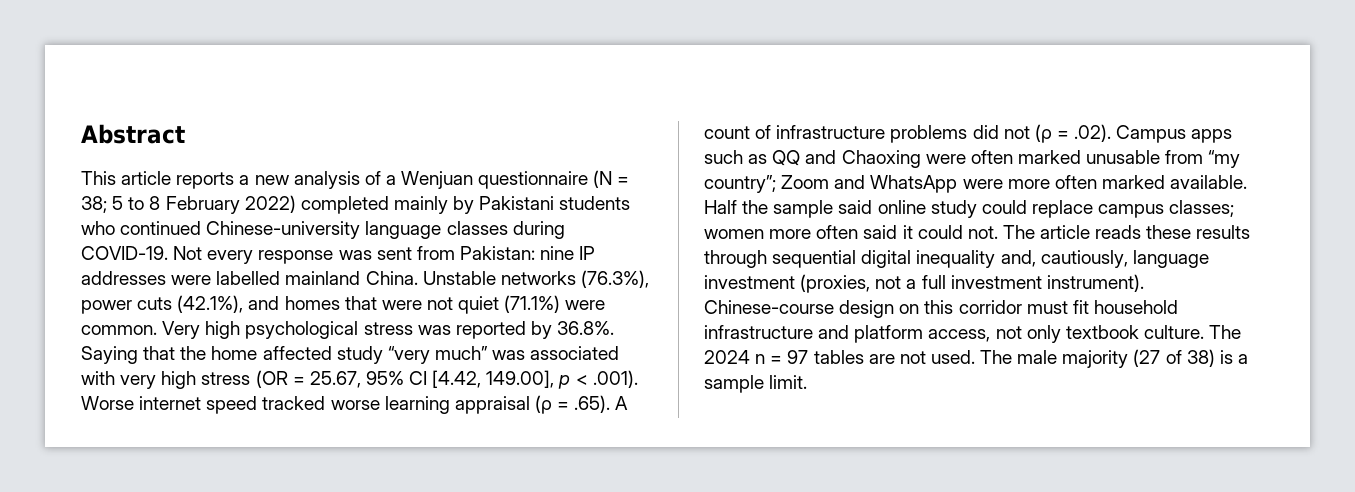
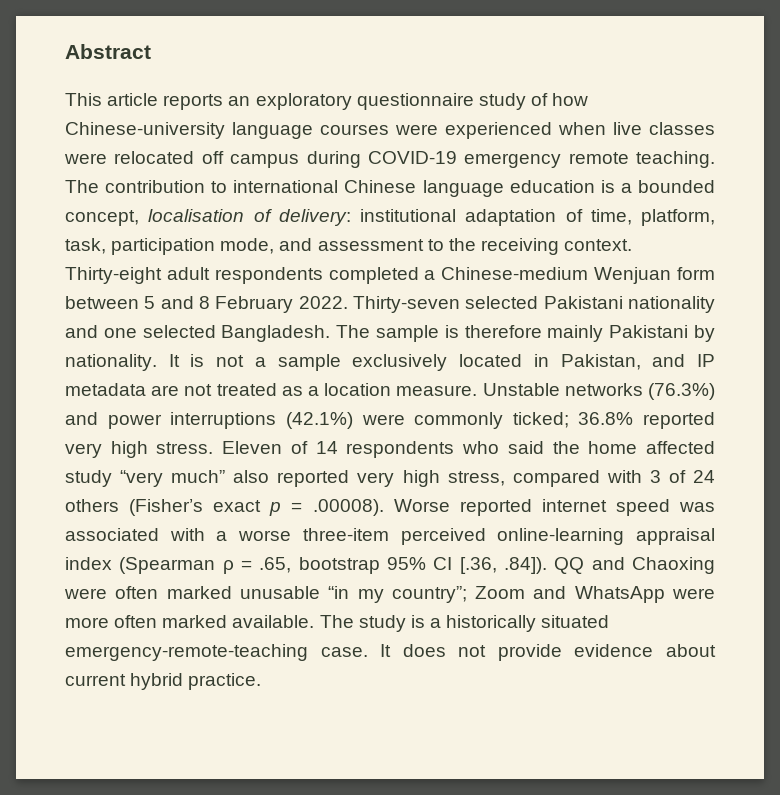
[239,170,630,189] [81,195,631,214] [81,221,565,239] [81,246,596,264] [81,270,649,288] [81,295,606,314] [81,321,615,339] [81,346,176,364] a new analysis of a Wenjuan questionnaire (N = 38; 5 to 8 February 2022) completed mainly by Pakistani students who continued Chinese-university language classes during COVID-19. Not every response was sent from Pakistan: nine IP addresses were labelled mainland China. Unstable networks (76.3%), power cuts (42.1%), and homes that were not quiet (71.1%) were common. Very high psychological stress was reported by 36.8%. Saying that -> [228,93,589,110] [65,122,715,139] [64,151,715,168] [65,180,715,197] [65,209,715,226] [65,238,633,255] [65,267,716,284] [65,296,716,313] [65,325,715,342] [65,354,716,371] [65,383,715,400] [65,412,715,429] [65,441,544,458] an exploratory questionnaire study of how Chinese-university language courses were experienced when live classes were relocated off campus during COVID-19 emergency remote teaching. The contribution to international Chinese language education is a bounded concept, localisation of delivery: institutional adaptation of time, platform, task, participation mode, and assessment to the receiving context. Thirty-eight adult respondents completed a Chinese-medium Wenjuan form between 5 and 8 February 2022. Thirty-seven selected Pakistani nationality and one selected Bangladesh. The sample is therefore mainly Pakistani by nationality. It is not a sample exclusively located in Pakistan, and IP metadata are not treated as a location measure. Unstable networks (76.3%) and power interruptions (42.1%) were commonly ticked; 36.8% reported very high stress. Eleven of 14 respondents who said
[492,346,620,360] [81,370,638,389] [81,395,629,414] [704,124,1233,143] [704,150,768,164] was associated with very high stress (OR = 25.67, 95% CI [4.42, 149.00], p < .001). Worse internet speed tracked worse learning appraisal (ρ = .65). A count of infrastructure problems did not (ρ = .02). Campus apps such as -> [233,470,715,487] [65,499,716,516] [65,528,715,545] [65,557,547,574] also reported very high stress, compared with 3 of 24 others (Fisher’s exact p = .00008). Worse reported internet speed was associated with a worse three-item perceived online-learning appraisal index (Spearman ρ = .65, bootstrap 95% CI [.36, .84]).
[1165,150,1241,168] from “my -> [328,586,384,603] “in my
[704,200,1235,218] [704,225,1251,239] [704,250,1209,268] [704,274,1144,293] [704,300,1178,318] [704,325,1242,343] [704,349,1248,368] [704,375,808,393] Half the sample said online study could replace campus classes; women more often said it could not. The article reads these results through sequential digital inequality and, cautiously, language investment (proxies, not a full investment instrument). Chinese-course design on this corridor must fit household infrastructure and platform access, not only textbook culture. The 2024 n = 97 tables are not used. The male majority (27 of 38) is a sample limit. -> [319,615,610,632] [65,644,716,661] [65,673,262,690] The study is a historically situated emergency-remote-teaching case. It does not provide evidence about current hybrid practice.

